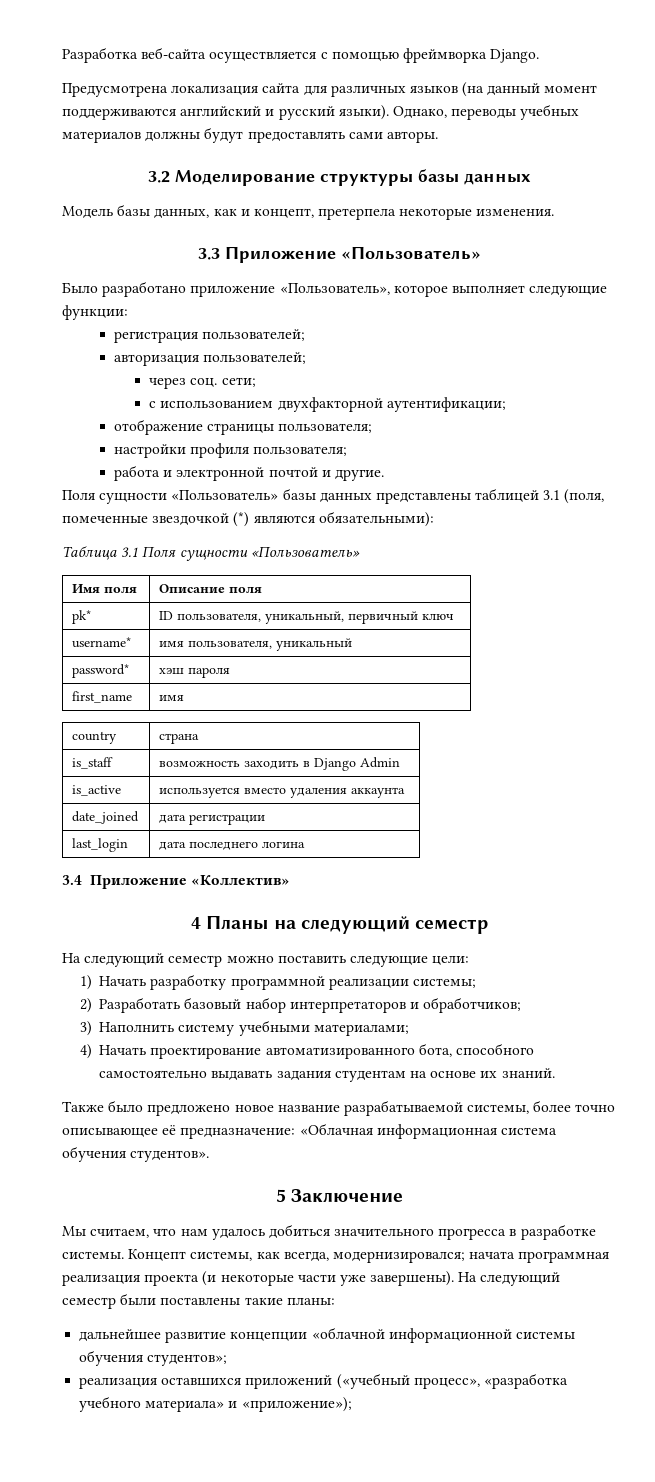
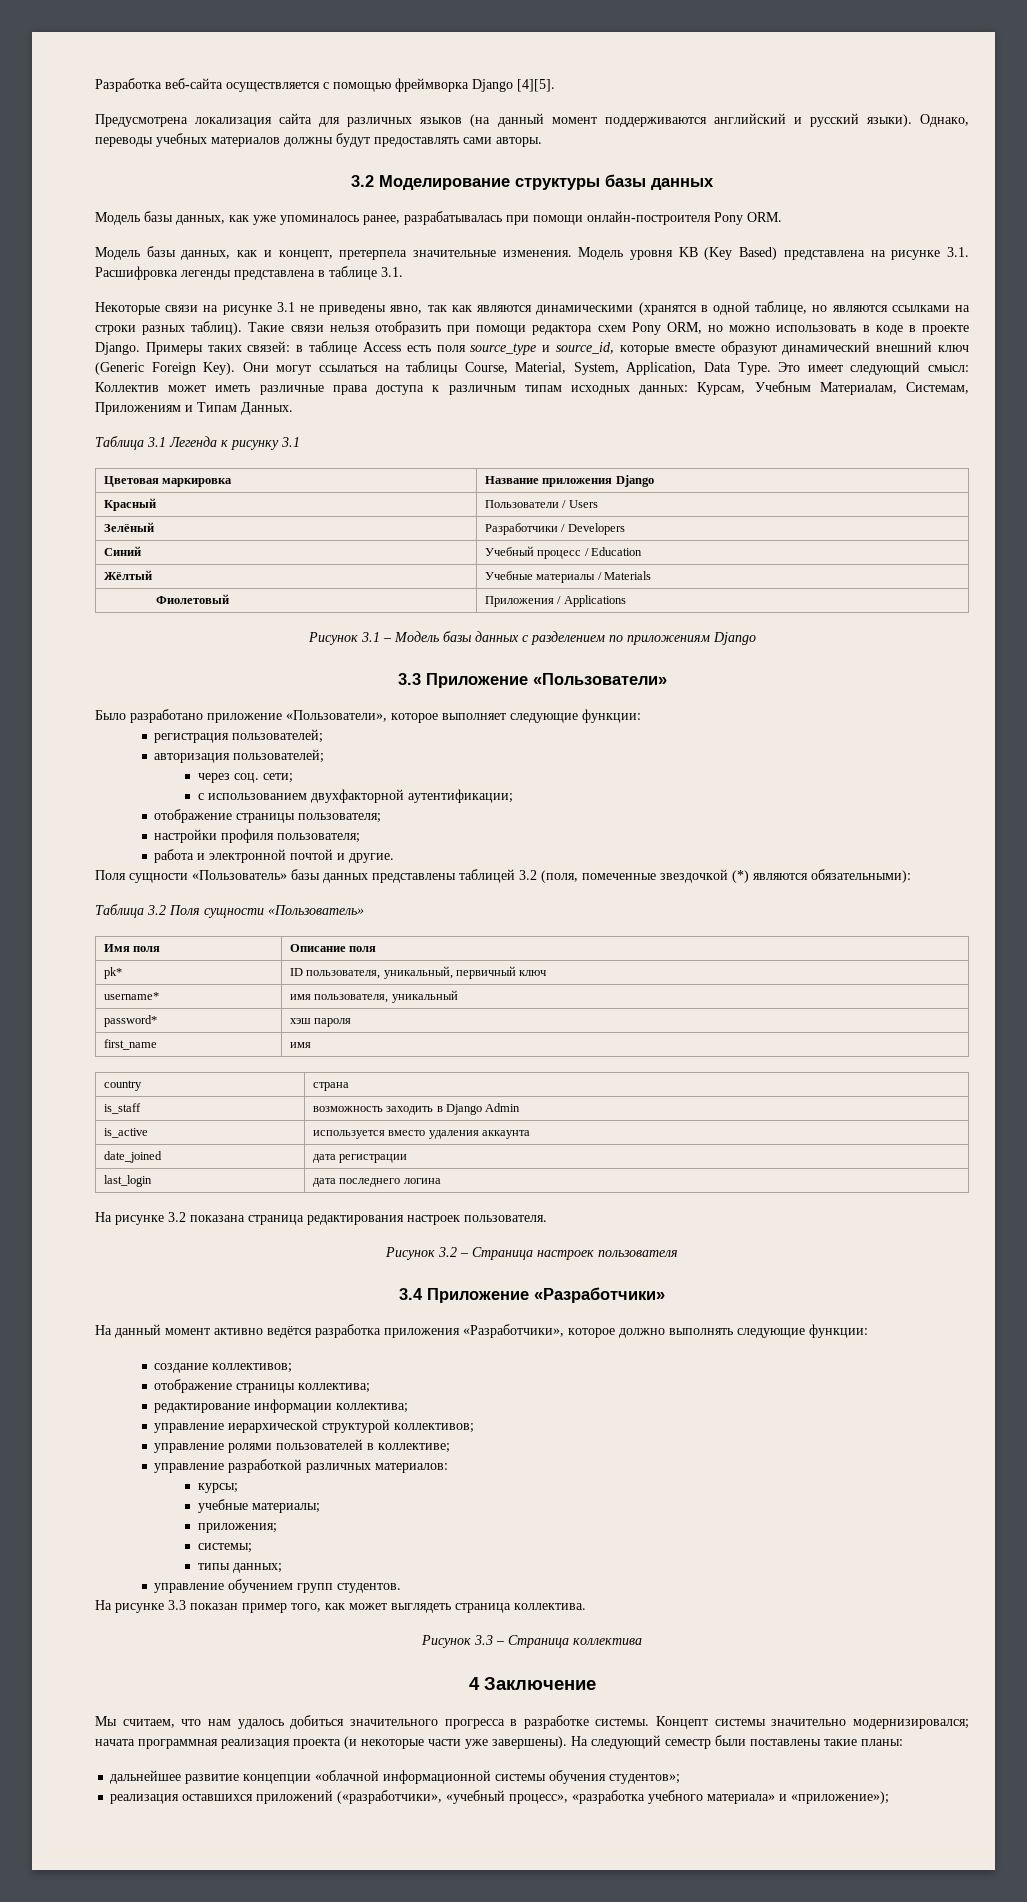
[490,49,540,63] Django. -> [472,79,555,92] Django [4][5].
(531, 179) none -> [95,211,782,225] // Модель базы данных, как уже упоминалось ранее, разрабатывалась при помощи онлайн-построителя Pony ORM.
[399,208,473,220] некоторые -> [412,250,496,257] значительные
(555, 212) none -> [578,247,970,260] [95,266,403,280] [95,301,971,315] [95,321,969,335] [95,341,970,355] [95,361,970,375] [95,381,969,395] [95,402,293,415] [95,436,300,450] [103,476,233,487] [484,475,654,487] [103,498,156,511] [484,500,598,508] [103,522,154,532] [484,523,625,535] [103,546,141,556] [484,546,642,559] [103,570,152,580] [484,571,651,583] [156,594,230,604] [484,595,626,607] [307,631,756,645] Модель уровня KB (Key Based) представлена на рисунке 3.1. Расшифровка легенды представлена в таблице 3.1. // Некоторые связи на рисунке 3.1 не приведены явно, так как являются динамическими (хранятся в одной таблице, но являются ссылками на строки разных таблиц). Такие связи нельзя отобразить при помощи редактора схем Pony ORM, но можно использовать в коде в проекте Django. Примеры таких связей: в таблице Access есть поля source_type и source_id, которые вместе образуют динамический внешний ключ (Generic Foreign Key). Они могут ссылаться на таблицы Course, Material, System, Application, Data Type. Это имеет следующий смысл: Коллектив может иметь различные права доступа к различным типам исходных данных: Курсам, Учебным Материалам, Системам, Приложениям и Типам Данных. // Таблица 3.1 Легенда к рисунку 3.1 // Цветовая маркировка | Название приложения Django // Красный | Пользователи / Users // Зелёный | Разработчики / Developers // Синий | Учебный процесс / Education // Жёлтый | Учебные материалы / Materials // Фиолетовый | Приложения / Applications // Рисунок 3.1 – Модель базы данных с разделением по приложениям Django
[341,246,481,260] «Пользователь» -> [532,673,667,685] «Пользователи»
[279,283,390,295] «Пользователь», -> [286,710,387,722] «Пользователи»,
[543,490,561,500] 3.1 -> [519,870,537,880] 3.2
[121,547,139,557] 3.1 -> [147,905,166,915] 3.2
[62,875,290,889] [190,915,489,934] [62,953,470,967] [79,974,477,990] [79,997,522,1013] [79,1020,409,1036] [79,1043,535,1059] [99,1068,555,1082] [62,1100,616,1116] [62,1123,557,1139] [62,1146,210,1162] [275,1189,286,1202] 3.4 Приложение «Коллектив» // 4 Планы на следующий семестр // На следующий семестр можно поставить следующие цели: // 1) Начать разработку программной реализации системы; // 2) Разработать базовый набор интерпретаторов и обработчиков; // 3) Наполнить систему учебными материалами; // 4) Начать проектирование автоматизированного бота, способного самостоятельно выдавать задания студентам на основе их знаний. // Также было предложено новое название разрабатываемой системы, более точно описывающее её предназначение: «Облачная информационная система обучения студентов». // 5 -> [95,1212,547,1225] [385,1247,678,1260] [399,1287,665,1303] [95,1324,868,1338] [154,1363,293,1373] [154,1379,371,1393] [154,1399,409,1413] [154,1419,475,1433] [154,1439,451,1453] [154,1459,449,1473] [197,1483,238,1493] [197,1499,320,1513] [197,1523,277,1533] [197,1543,252,1553] [197,1563,282,1573] [154,1579,402,1593] [95,1600,586,1613] [421,1635,642,1648] [468,1677,480,1690] На рисунке 3.2 показана страница редактирования настроек пользователя. // Рисунок 3.2 – Страница настроек пользователя // 3.4 Приложение «Разработчики» // На данный момент активно ведётся разработка приложения «Разработчики», которое должно выполнять следующие функции: // создание коллективов; // отображение страницы коллектива; // редактирование информации коллектива; // управление иерархической структурой коллективов; // управление ролями пользователей в коллективе; // управление разработкой различных материалов: // курсы; // учебные материалы; // приложения; // системы; // типы данных; // управление обучением групп студентов. // На рисунке 3.3 показан пример того, как может выглядеть страница коллектива. // Рисунок 3.3 – Страница коллектива // 4
[190,1251,329,1262] системы, как всегда, -> [714,1719,847,1726] системы значительно
[336,1373,410,1389] («учебный -> [337,1790,506,1804] («разработчики», «учебный

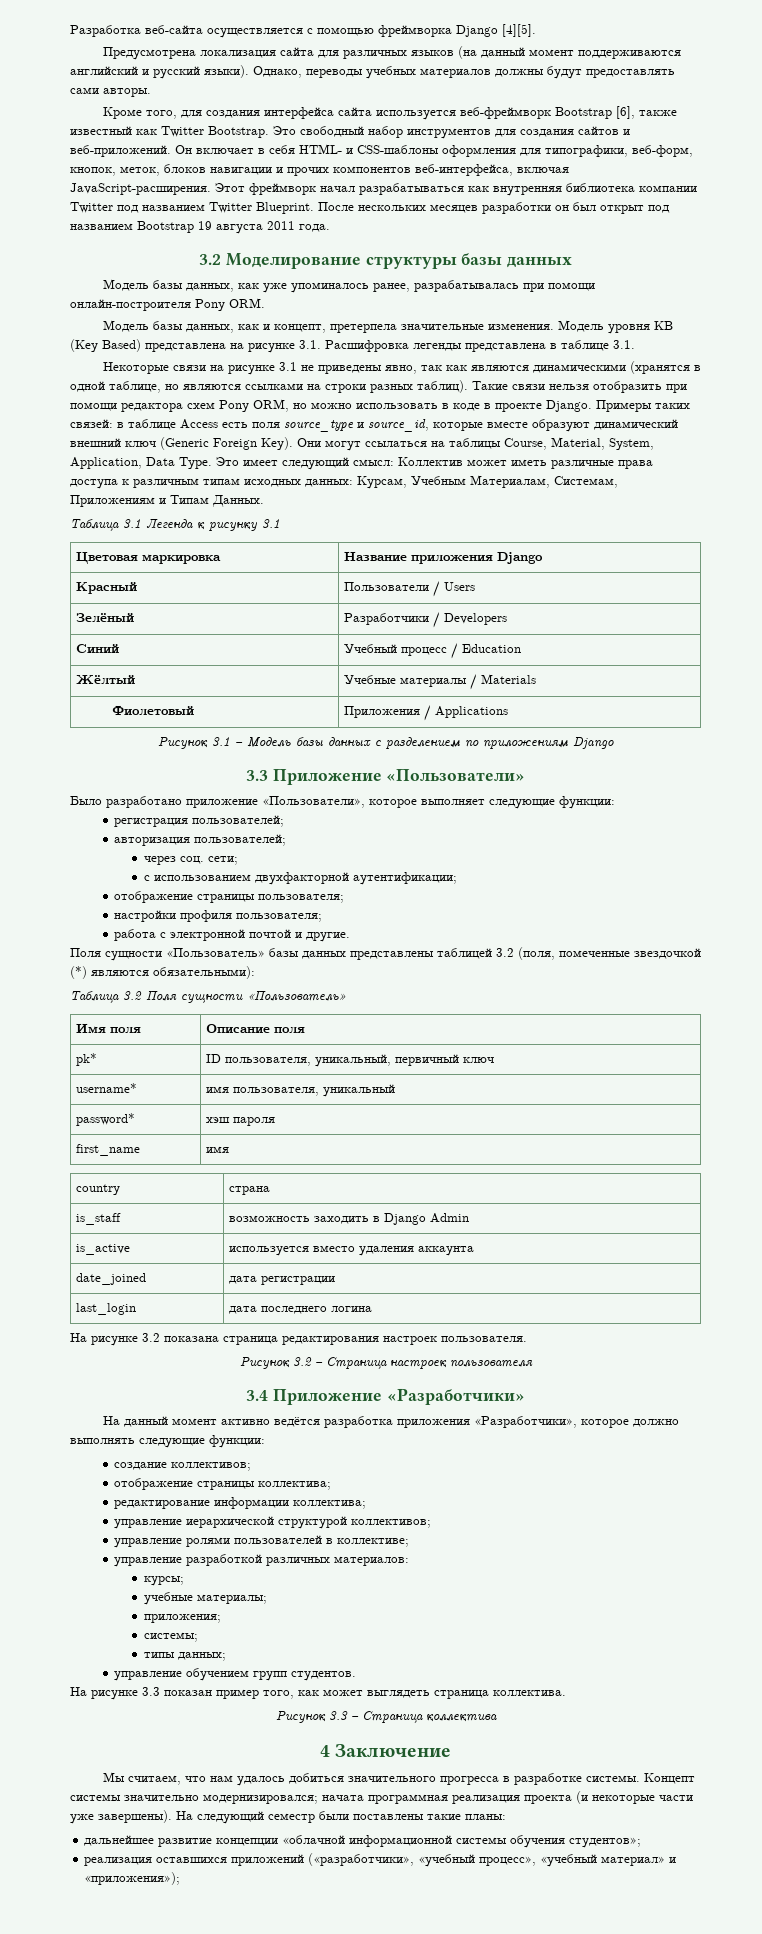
(542, 142) none -> [102,106,677,120] [70,126,630,139] [70,144,693,157] [70,164,569,176] [70,183,697,196] [70,202,670,214] [70,221,330,234] // Кроме того, для создания интерфейса сайта используется веб-фреймворк Bootstrap [6], также известный как Twitter Bootstrap. Это свободный набор инструментов для создания сайтов и веб-приложений. Он включает в себя HTML- и CSS-шаблоны оформления для типографики, веб-форм, кнопок, меток, блоков навигации и прочих компонентов веб-интерфейса, включая JavaScript-расширения. Этот фреймворк начал разрабатываться как внутренняя библиотека компании Twitter под названием Twitter Blueprint. После нескольких месяцев разработки он был открыт под названием Bootstrap 19 августа 2011 года.
[197,853,206,860] и -> [160,932,167,938] с
[572,1790,890,1804] «разработка учебного материала» и «приложение»); -> [540,1854,677,1867] [84,1872,181,1885] «учебный материал» и «приложения»);

